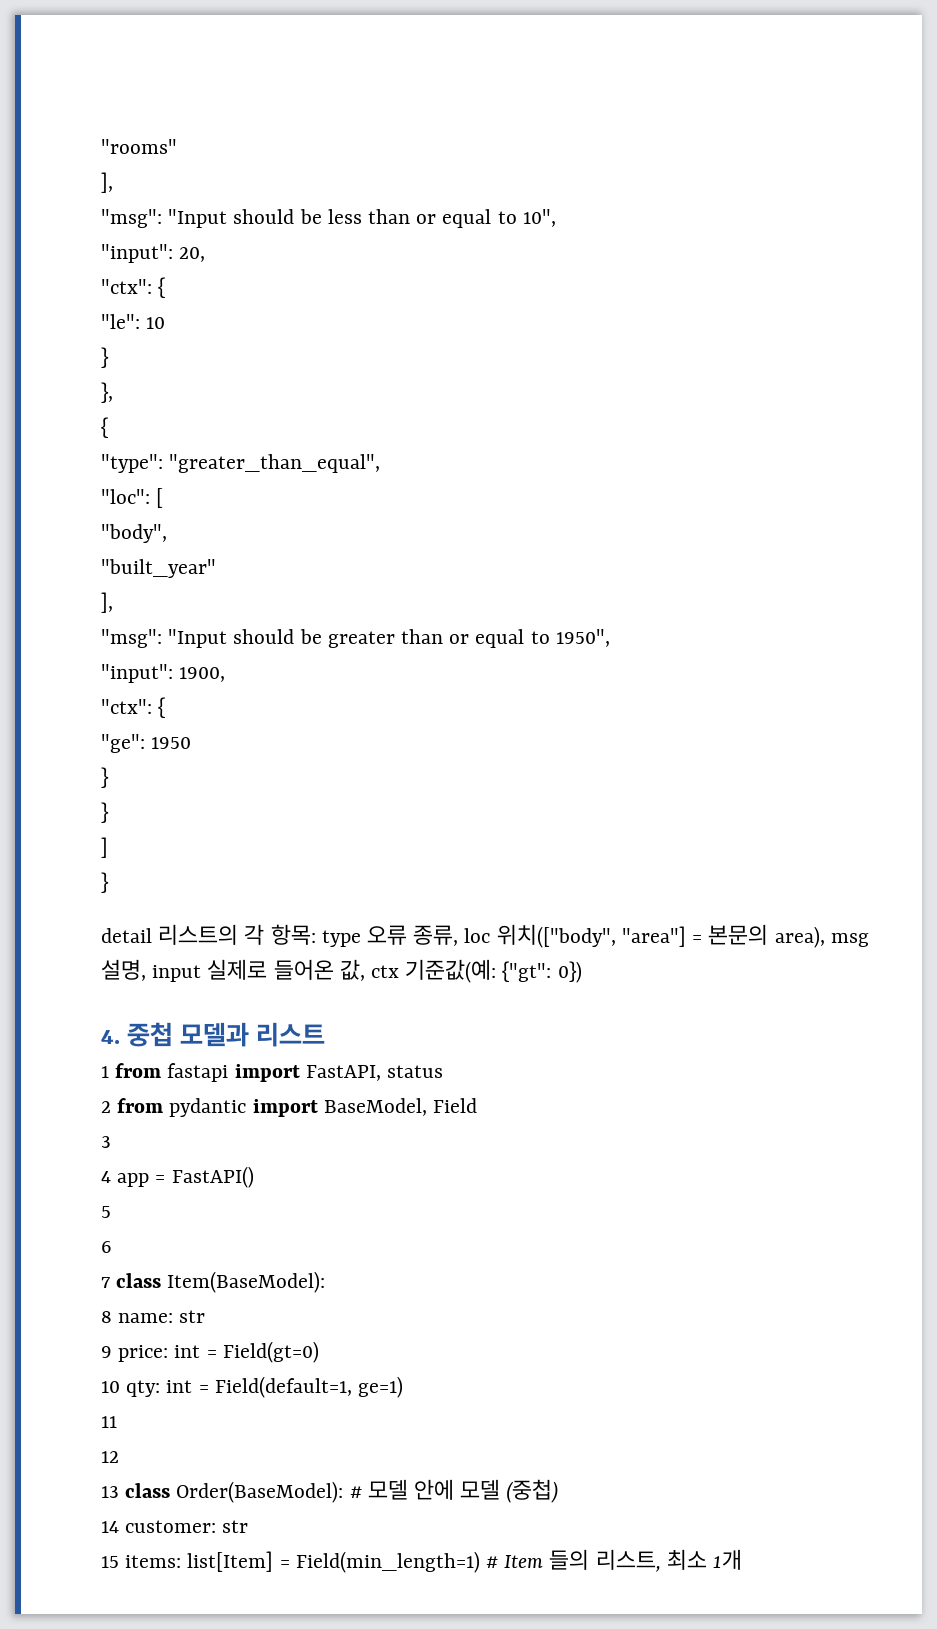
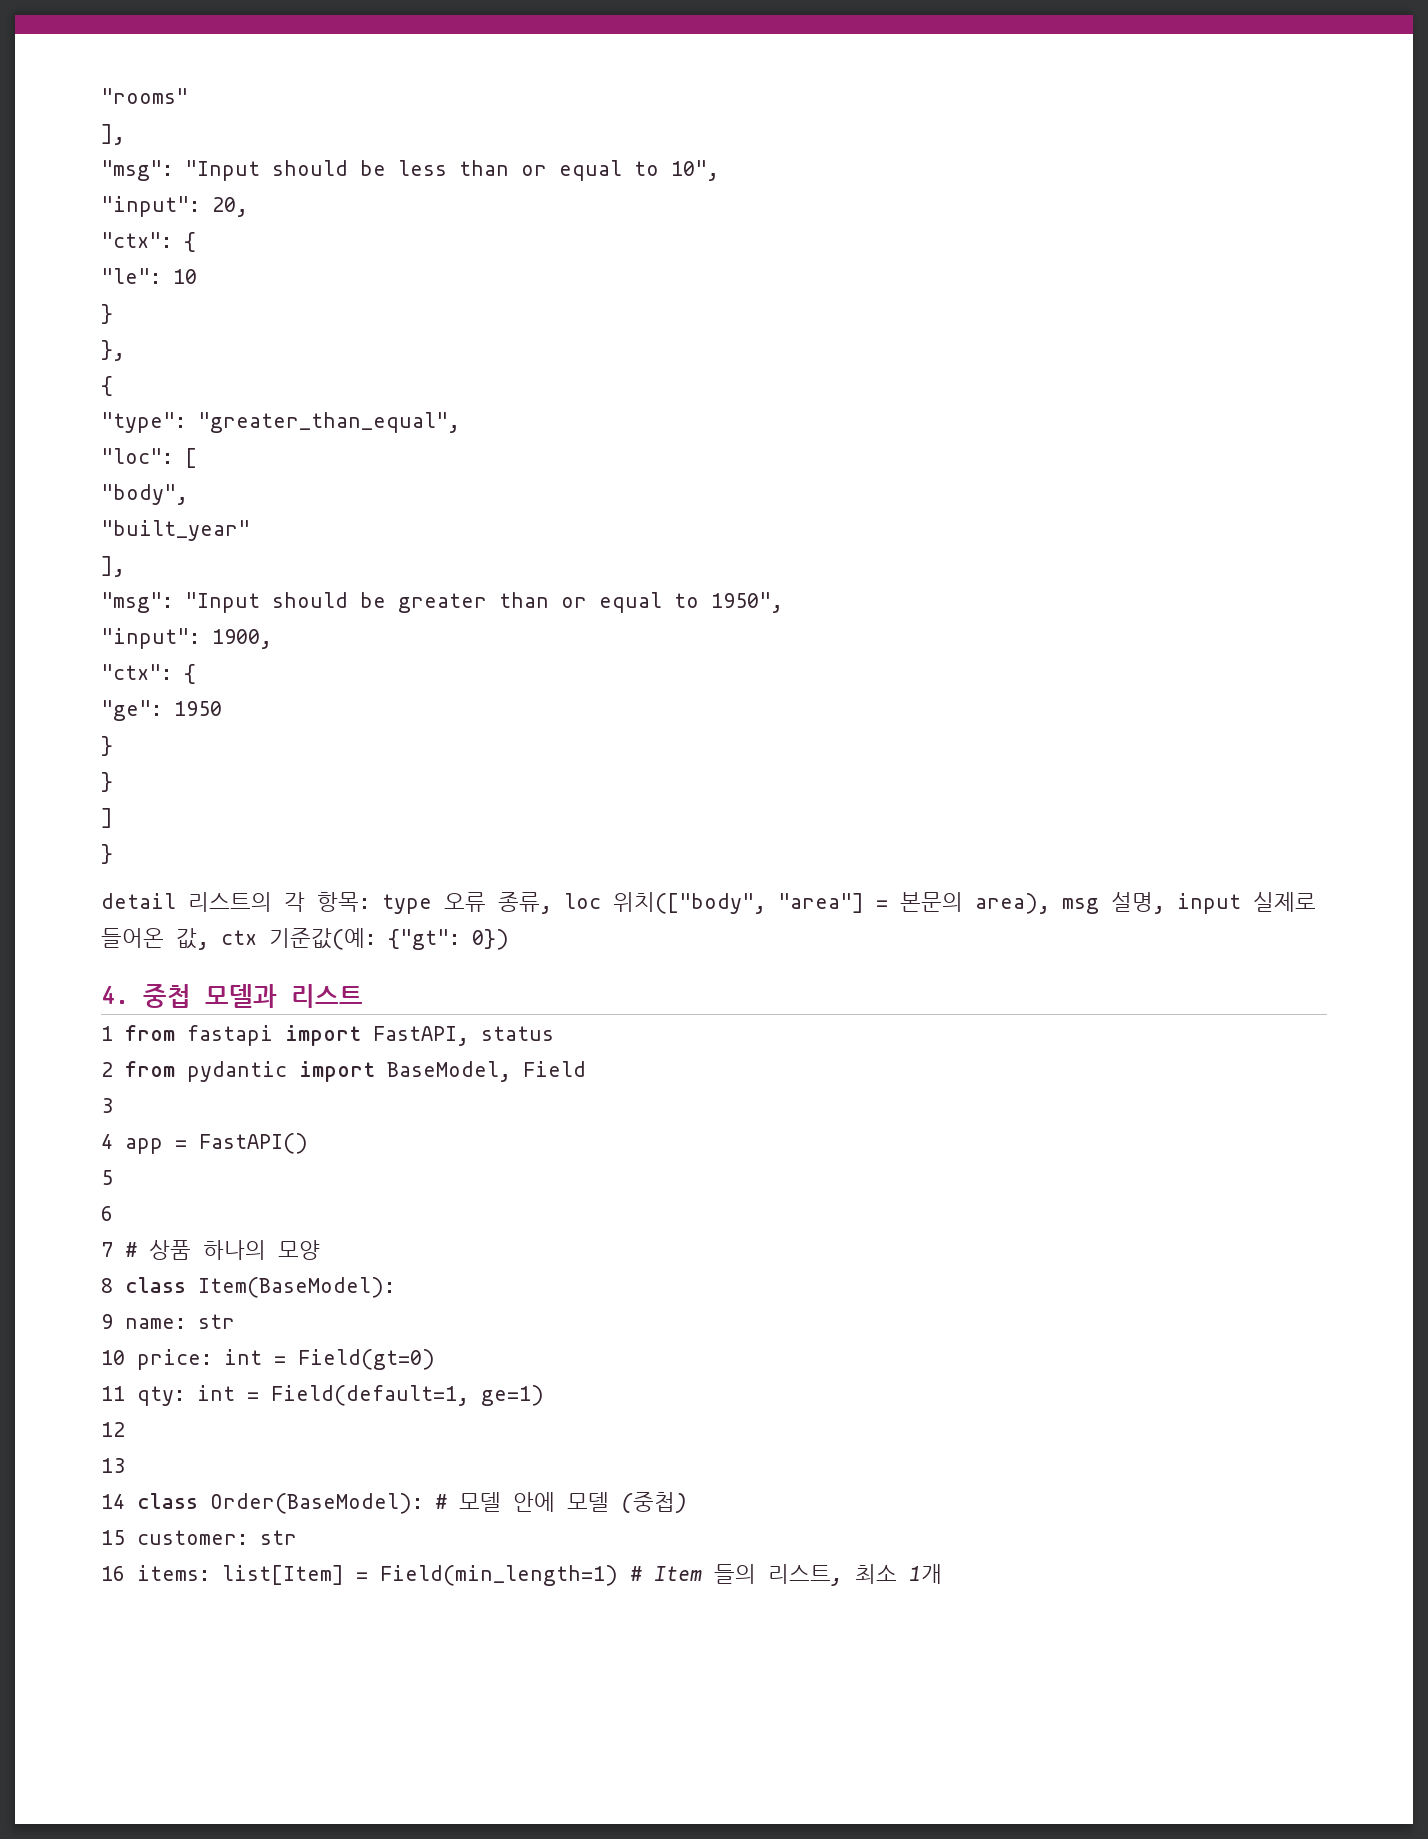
(110, 1282) none -> [125,1240,320,1260] [101,1278,113,1293] # 상품 하나의 모양 // 8
[101,1311,112,1323] 8 -> [101,1314,113,1329] 9
[101,1346,112,1358] 9 -> [101,1350,125,1365] 10
[101,1381,120,1393] 10 -> [101,1386,125,1401] 11
[101,1416,117,1428] // 11 -> (544, 1395) none
(119, 1492) none -> [101,1494,125,1509] // 14
[101,1521,119,1533] 14 -> [101,1530,125,1545] 15
[101,1556,119,1568] 15 -> [101,1566,125,1581] 16

